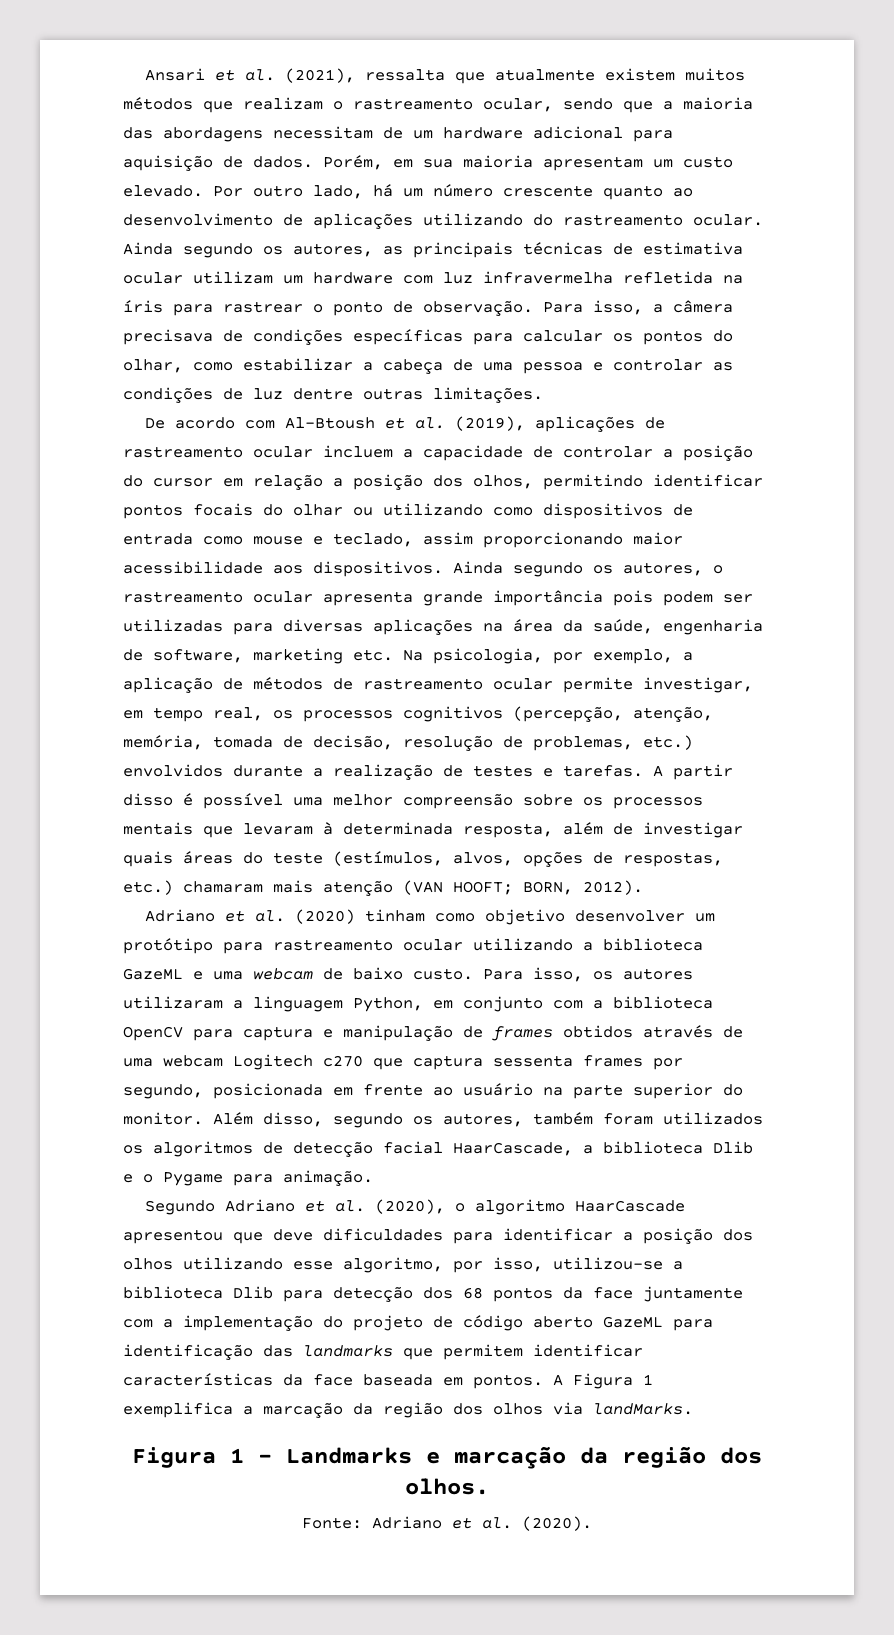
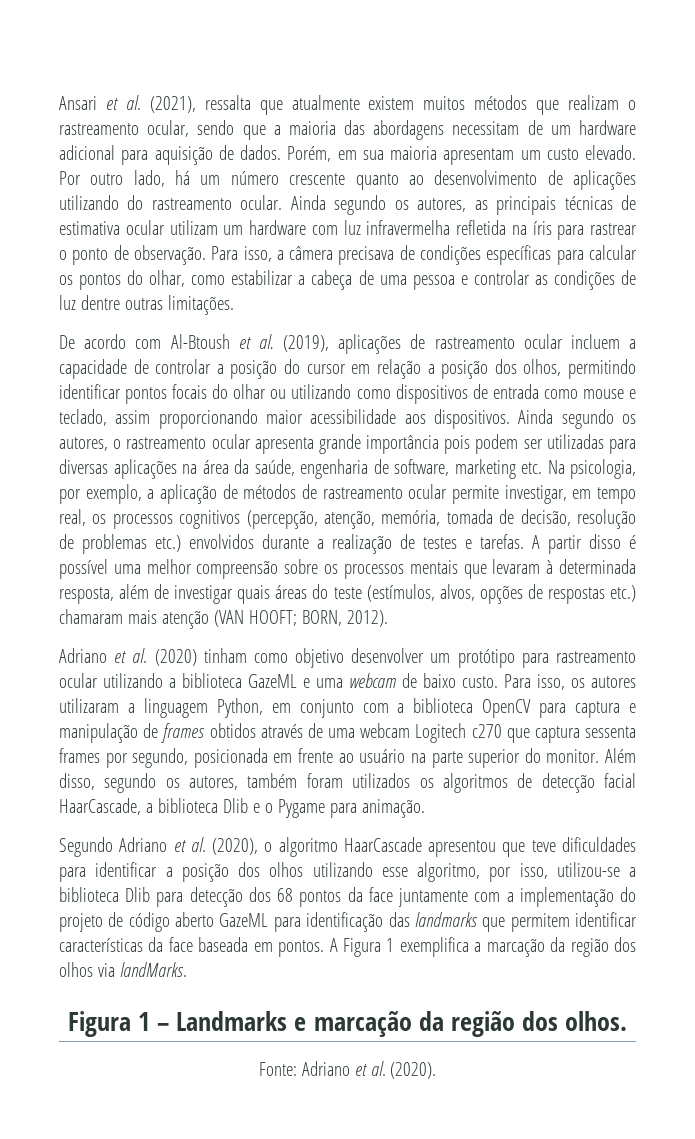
[533,736,633,751] problemas, -> [82,534,147,554] problemas
[623,852,723,867] respostas, -> [547,587,605,604] respostas
[273,1229,313,1241] deve -> [531,840,556,852] teve

